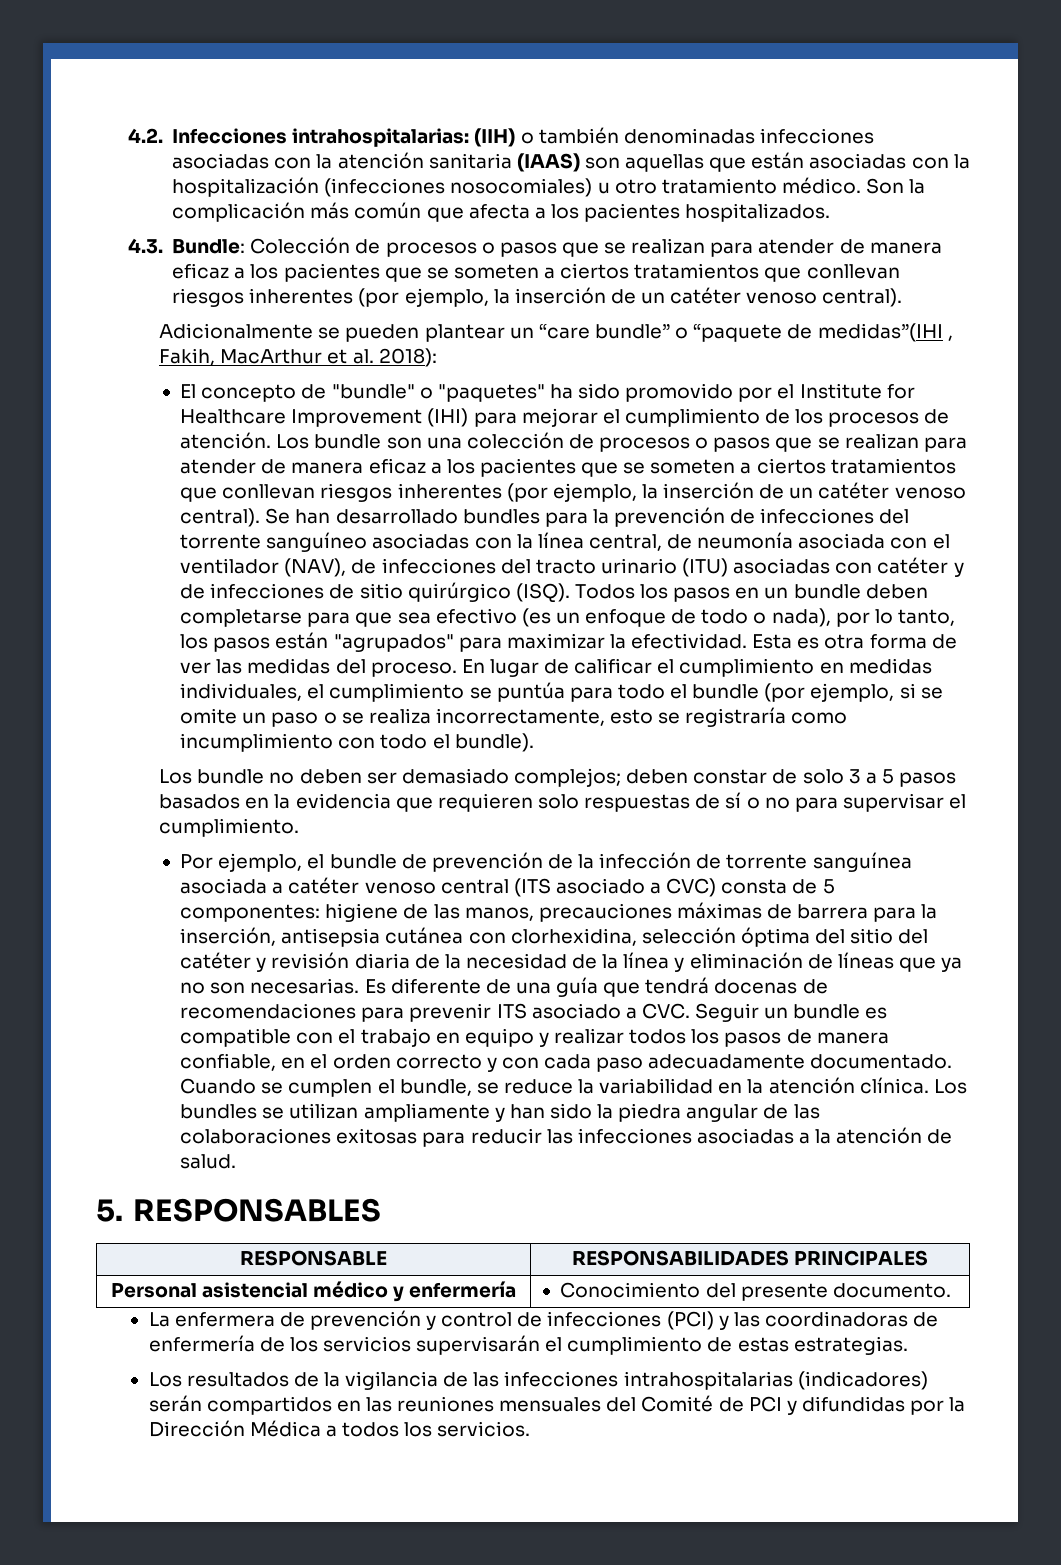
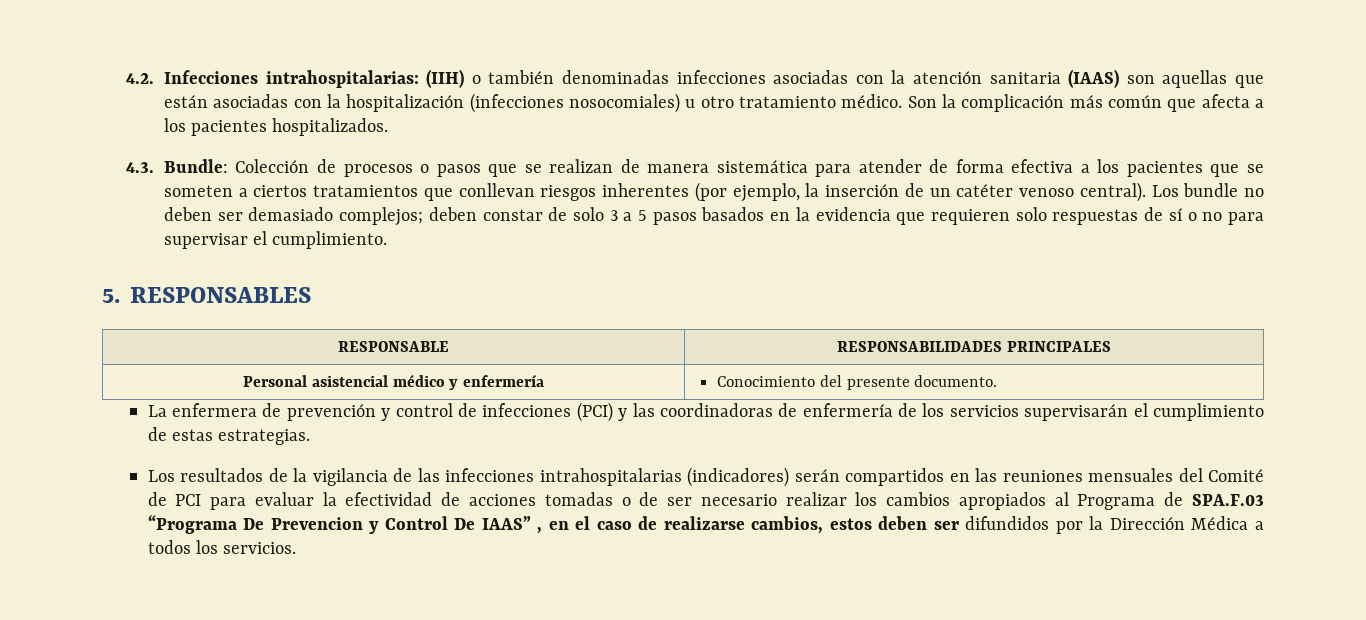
[710,239,942,257] [172,263,230,279] para atender de manera eficaz -> [620,159,1074,177] de manera sistemática para atender de forma efectiva
[159,323,953,342] [159,348,437,367] [180,383,915,402] [180,408,950,427] [180,432,967,452] [180,458,956,477] [180,482,966,502] [180,507,910,527] [180,532,950,552] [180,557,964,577] [180,582,928,603] [180,608,955,627] [180,632,957,652] [180,658,932,677] [180,682,943,702] [180,707,848,727] [180,733,534,752] // Adicionalmente se pueden plantear un “care bundle” o “paquete de medidas”(IHI , Fakih, MacArthur et al. 2018): // El concepto de "bundle" o "paquetes" ha sido promovido por el Institute for Healthcare Improvement (IHI) para mejorar el cumplimiento de los procesos de atención. Los bundle son una colección de procesos o pasos que se realizan para atender de manera eficaz a los pacientes que se someten a ciertos tratamientos que conllevan riesgos inherentes (por ejemplo, la inserción de un catéter venoso central). Se han desarrollado bundles para la prevención de infecciones del torrente sanguíneo asociadas con la línea central, de neumonía asociada con el ventilador (NAV), de infecciones del tracto urinario (ITU) asociadas con catéter y de infecciones de sitio quirúrgico (ISQ). Todos los pasos en un bundle deben completarse para que sea efectivo (es un enfoque de todo o nada), por lo tanto, los pasos están "agrupados" para maximizar la efectividad. Esta es otra forma de ver las medidas del proceso. En lugar de calificar el cumplimiento en medidas individuales, el cumplimiento se puntúa para todo el bundle (por ejemplo, si se omite un paso o se realiza incorrectamente, esto se registraría como incumplimiento con todo el bundle). // -> (1146, 192) none
[180,852,912,872] [180,877,835,897] [180,902,938,922] [180,927,929,947] [180,952,963,972] [180,977,828,997] [180,1003,888,1022] [180,1028,889,1047] [180,1053,953,1072] [180,1077,967,1097] [180,1103,820,1122] [180,1127,953,1147] [180,1154,237,1169] // Por ejemplo, el bundle de prevención de la infección de torrente sanguínea asociada a catéter venoso central (ITS asociado a CVC) consta de 5 componentes: higiene de las manos, precauciones máximas de barrera para la inserción, antisepsia cutánea con clorhexidina, selección óptima del sitio del catéter y revisión diaria de la necesidad de la línea y eliminación de líneas que ya no son necesarias. Es diferente de una guía que tendrá docenas de recomendaciones para prevenir ITS asociado a CVC. Seguir un bundle es compatible con el trabajo en equipo y realizar todos los pasos de manera confiable, en el orden correcto y con cada paso adecuadamente documentado. Cuando se cumplen el bundle, se reduce la variabilidad en la atención clínica. Los bundles se utilizan ampliamente y han sido la piedra angular de las colaboraciones exitosas para reducir las infecciones asociadas a la atención de salud. -> (388, 240) none
[786,1396,905,1415] y difundidas -> [210,492,1264,510] [147,515,1050,534] para evaluar la efectividad de acciones tomadas o de ser necesario realizar los cambios apropiados al Programa de SPA.F.03 “Programa De Prevencion y Control De IAAS” , en el caso de realizarse cambios, estos deben ser difundidos

